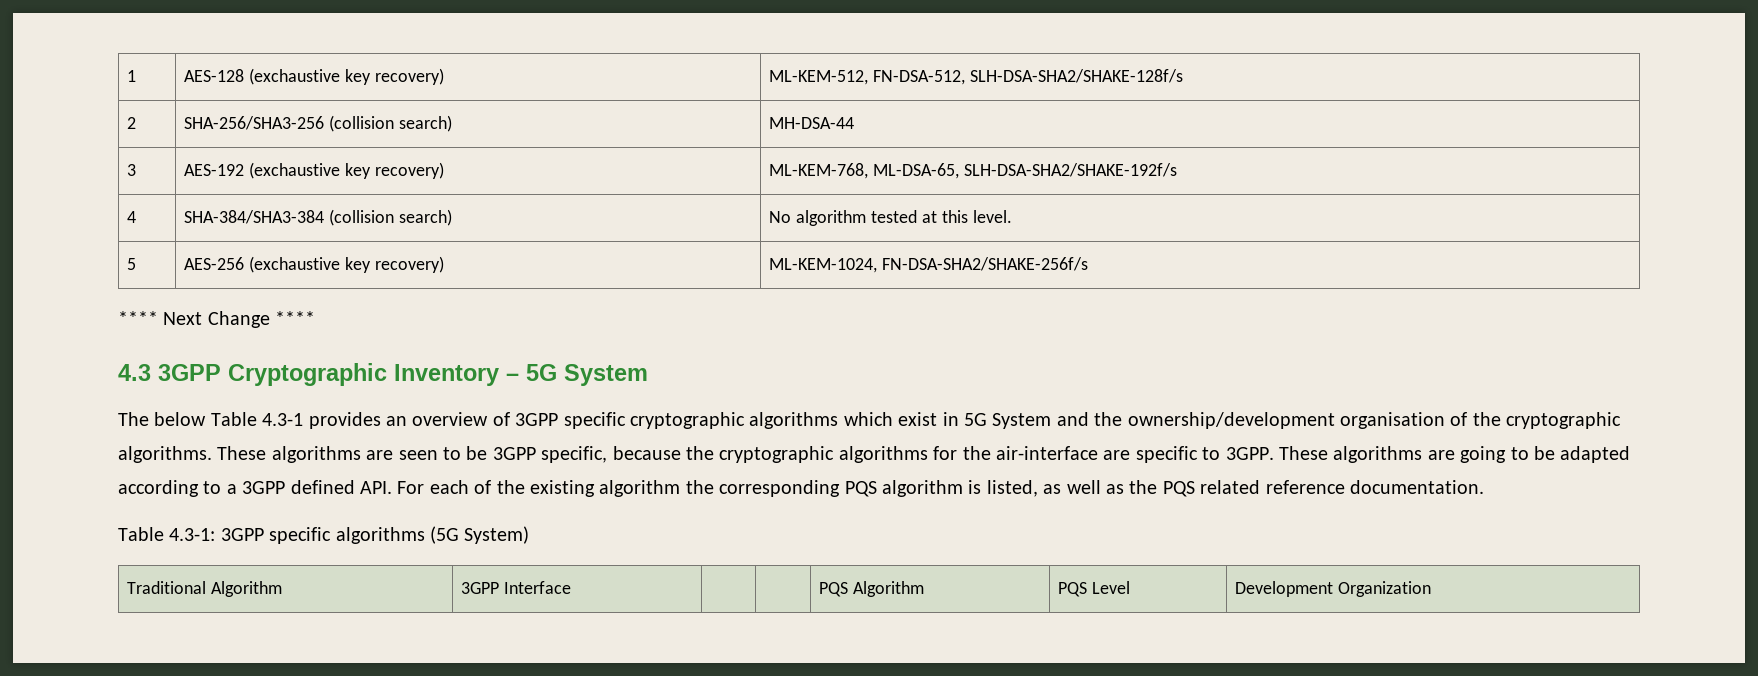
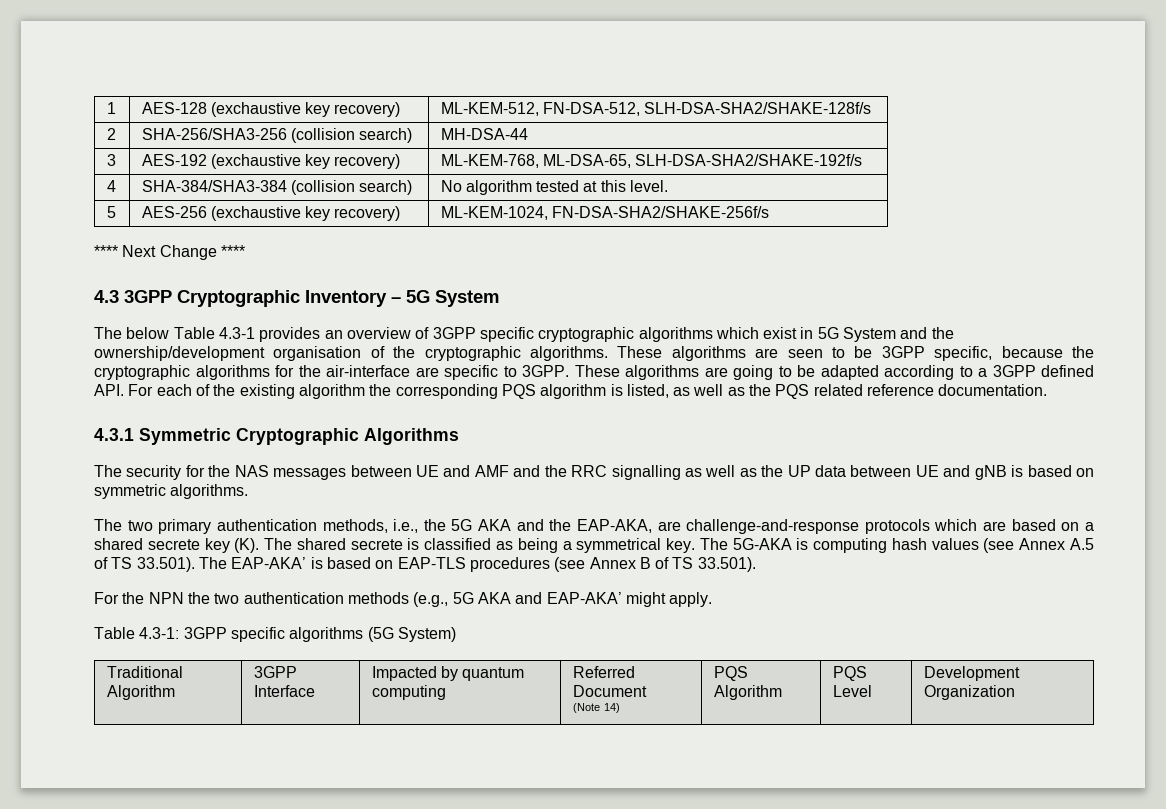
(1484, 487) none -> [94,428,459,445] [94,465,1094,480] [94,484,249,499] [94,519,1095,534] [94,538,1094,553] [94,557,756,572] [94,592,713,607] // 4.3.1 Symmetric Cryptographic Algorithms // The security for the NAS messages between UE and AMF and the RRC signalling as well as the UP data between UE and gNB is based on symmetric algorithms. // The two primary authentication methods, i.e., the 5G AKA and the EAP-AKA, are challenge-and-response protocols which are based on a shared secrete key (K). The shared secrete is classified as being a symmetrical key. The 5G-AKA is computing hash values (see Annex A.5 of TS 33.501). The EAP-AKA’ is based on EAP-TLS procedures (see Annex B of TS 33.501). // For the NPN the two authentication methods (e.g., 5G AKA and EAP-AKA’ might apply.
(572, 587) | -> [371,666,525,681] [371,685,446,700] [572,666,635,678] [572,685,647,697] [572,703,620,713] Impacted by quantum computing | Referred Document // (Note 14)

